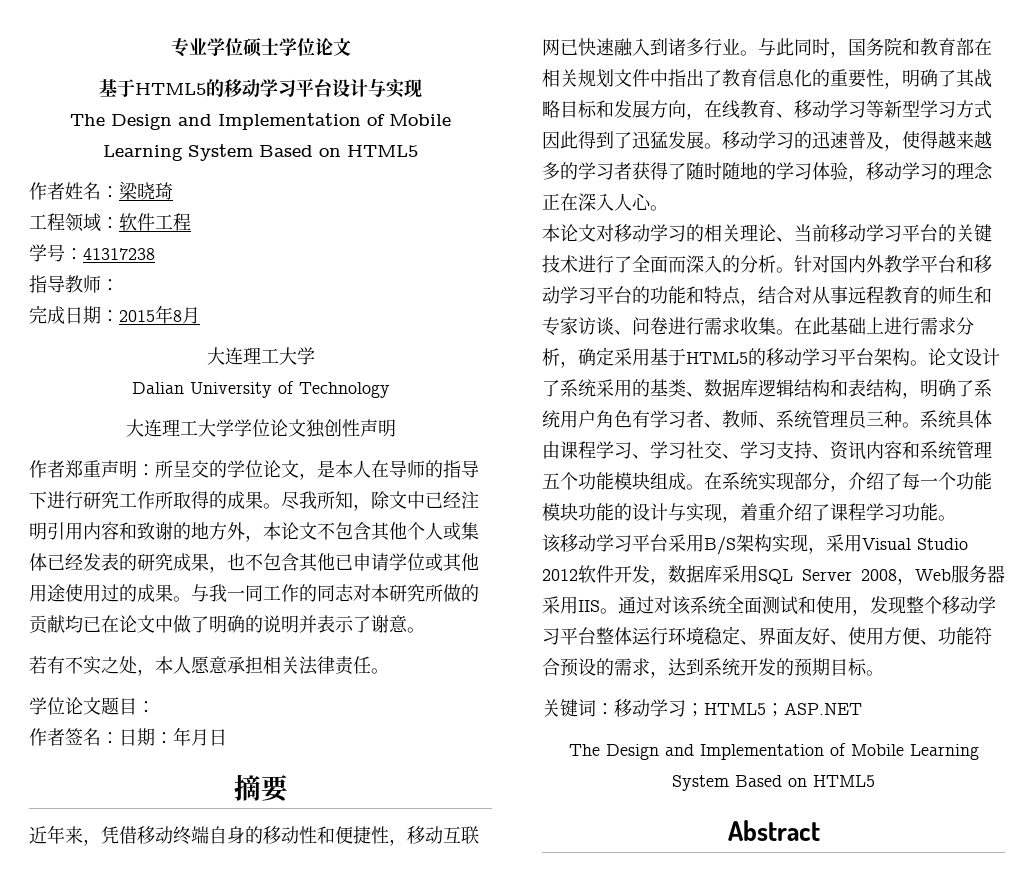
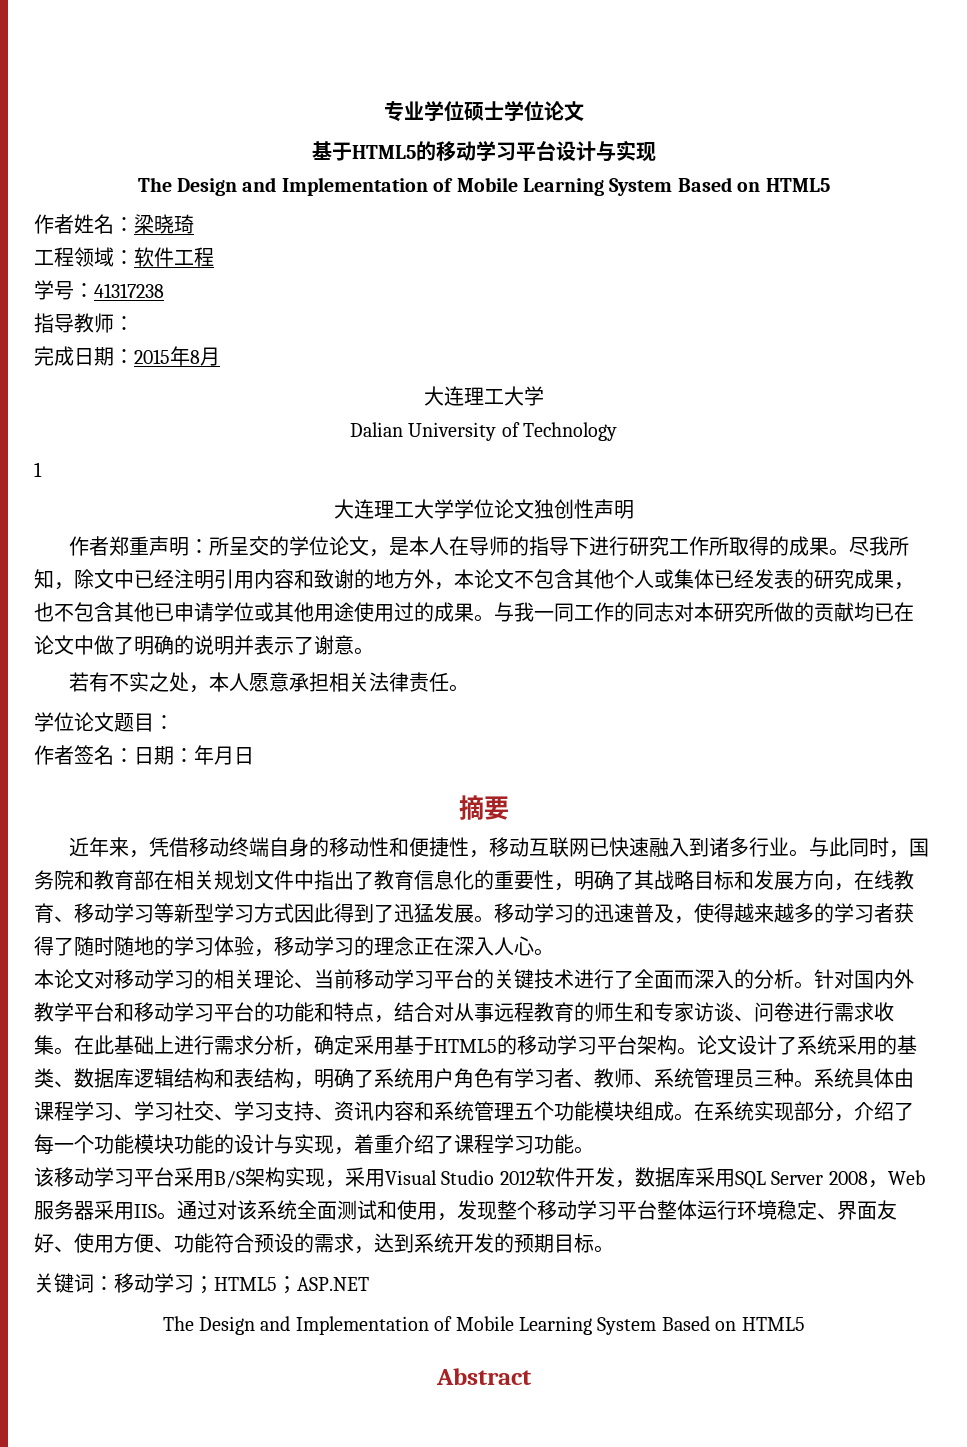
(390, 390) none -> [34,462,42,477] // 1

